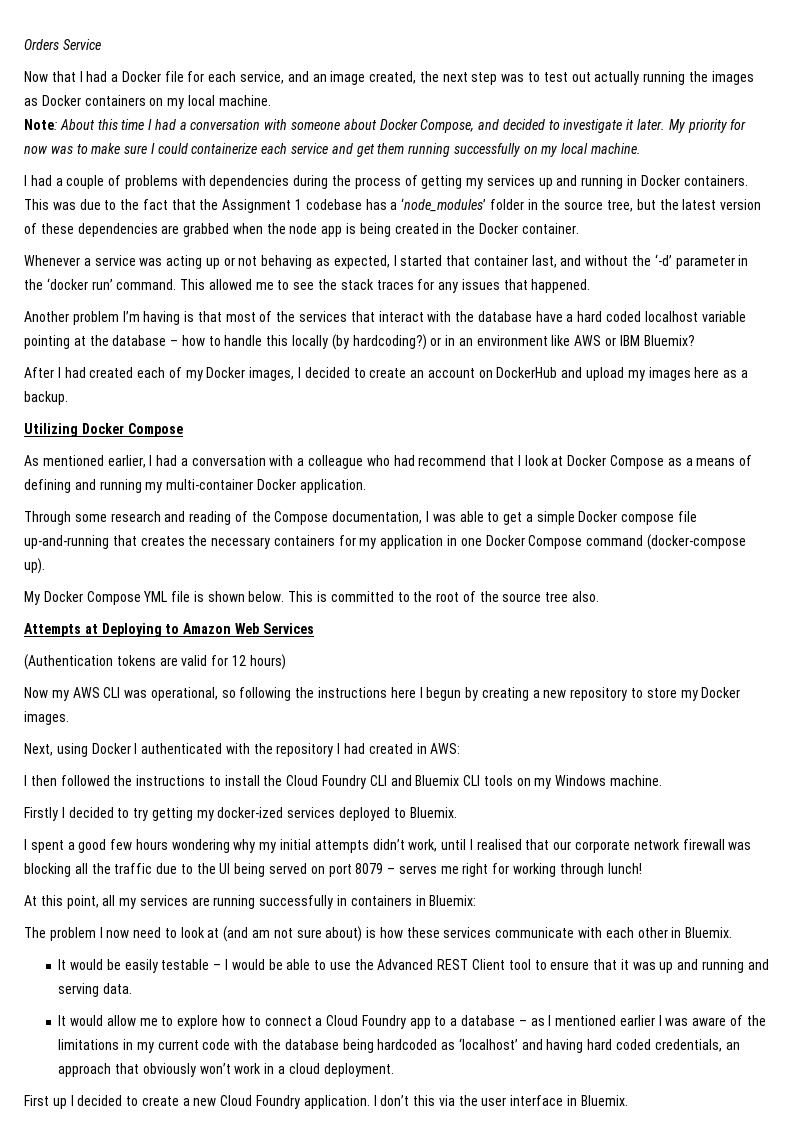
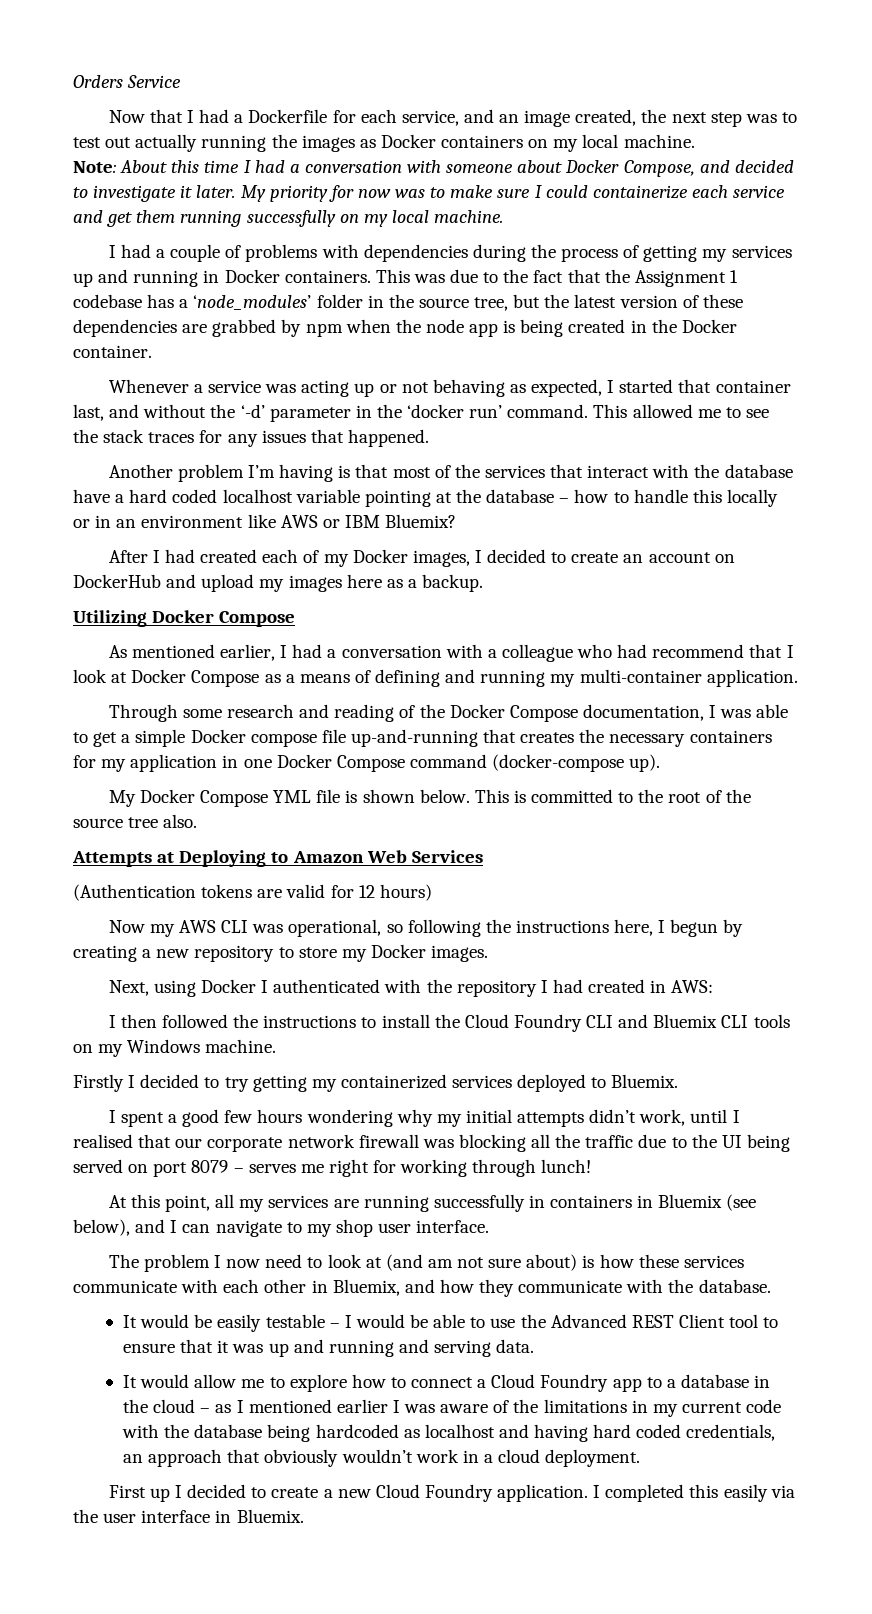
[121,71,184,82] Docker file -> [248,109,328,123] Dockerfile
(230, 230) none -> [281,319,343,337] by npm
[331,334,427,350] (by hardcoding?) -> (778, 498) none
[256,479,296,490] Docker -> (702, 676) none
(271, 516) none -> [449,704,505,718] Docker
[390,687,416,698] here -> [614,919,654,936] here,
[217,807,284,818] docker-ized -> [340,1074,447,1089] containerized
[429,895,477,906] Bluemix: -> [658,1194,757,1211] [73,1219,490,1237] Bluemix (see below), and I can navigate to my shop user interface.
[685,927,733,938] Bluemix. -> [332,1279,771,1297] Bluemix, and how they communicate with the database.
(515, 1020) none -> [754,1375,771,1388] [123,1399,196,1413] in the cloud
[458,1038,518,1050] ‘localhost’ -> [424,1424,495,1438] localhost
[199,1063,231,1074] won’t -> [341,1449,413,1463] wouldn’t
[380,1095,436,1106] don’t this -> [605,1484,768,1502] completed this easily

